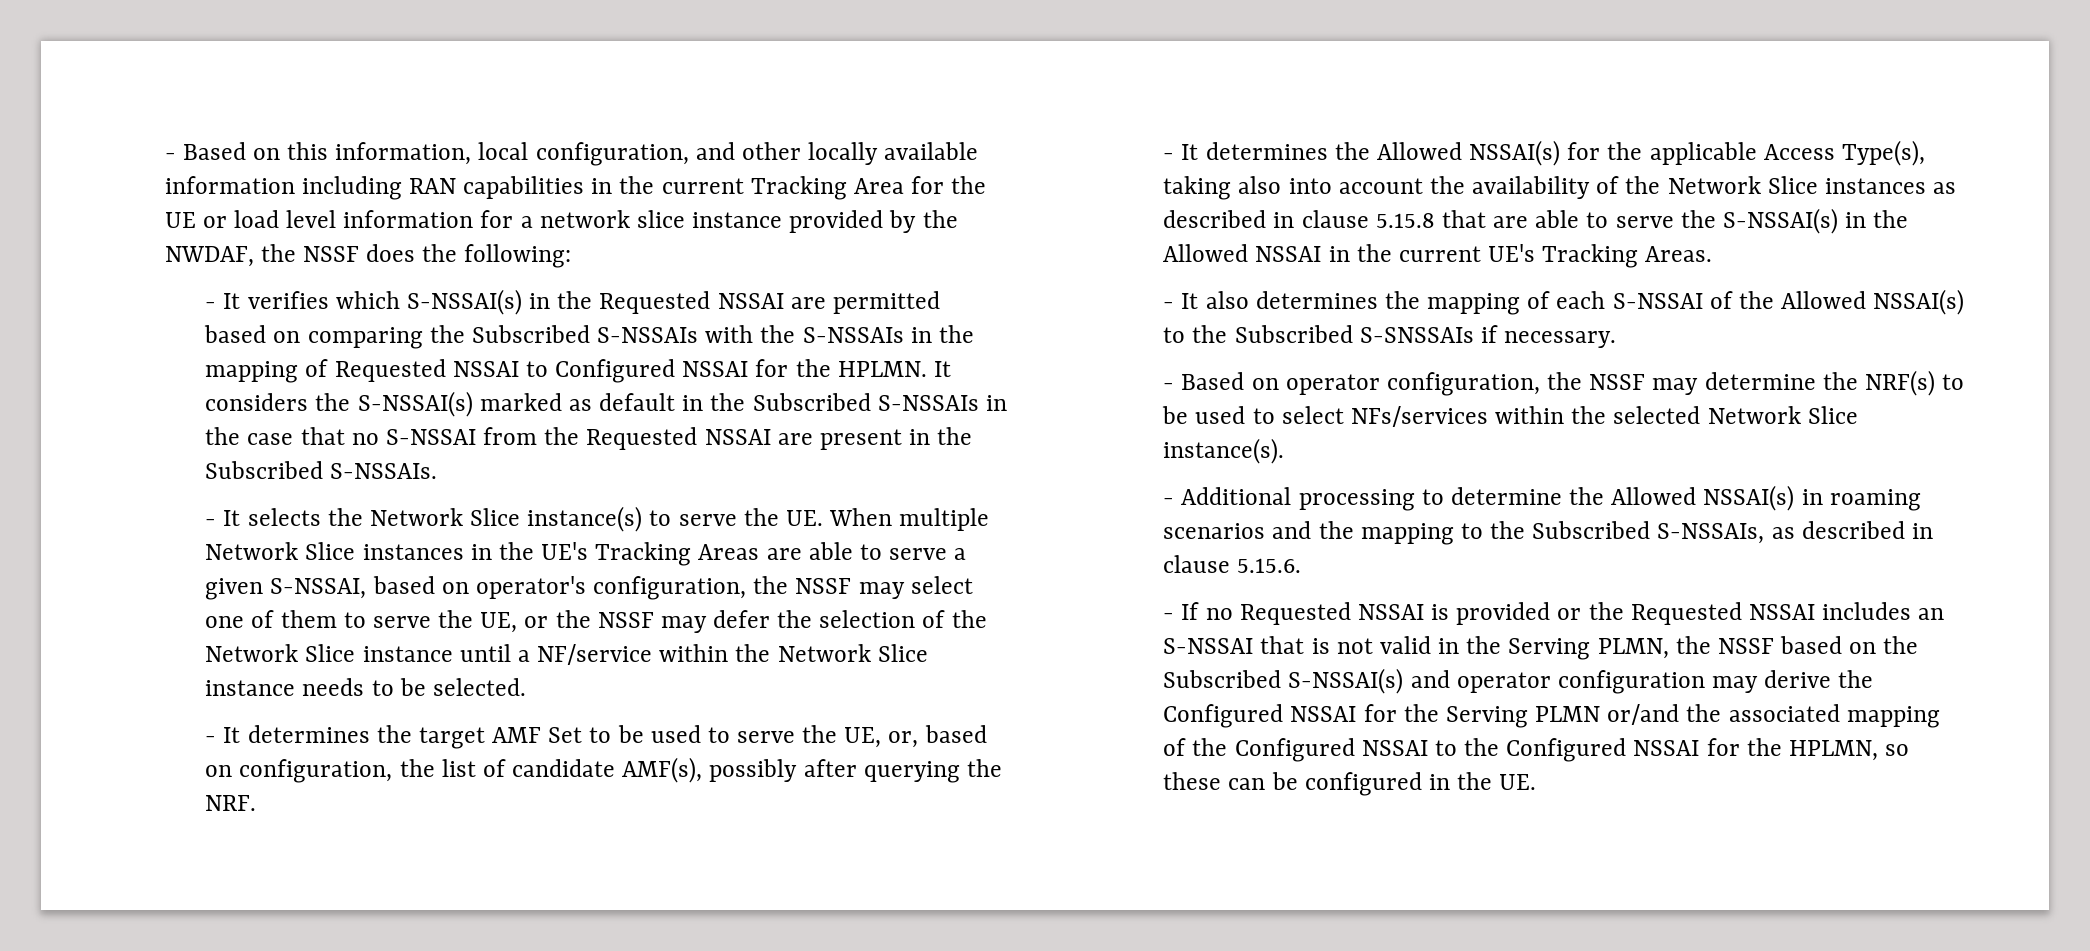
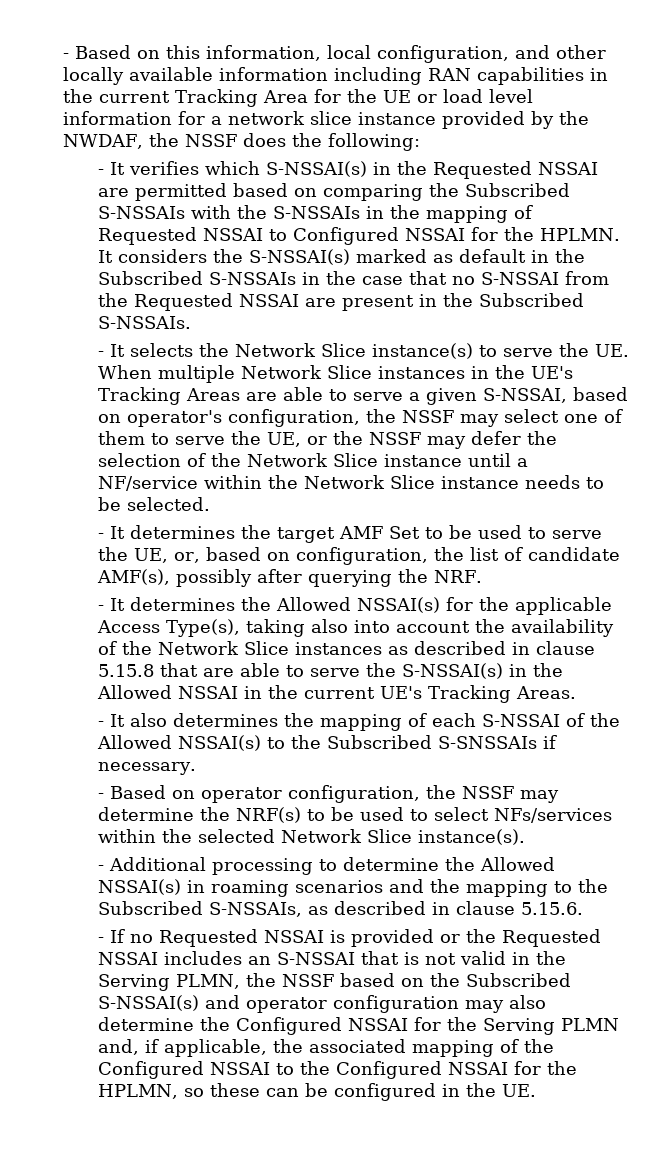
[1764,670,1832,688] derive -> [508,995,546,1009] [97,1017,194,1031] also determine
[1607,704,1680,725] or/and -> [97,1039,267,1057] and, if applicable,

